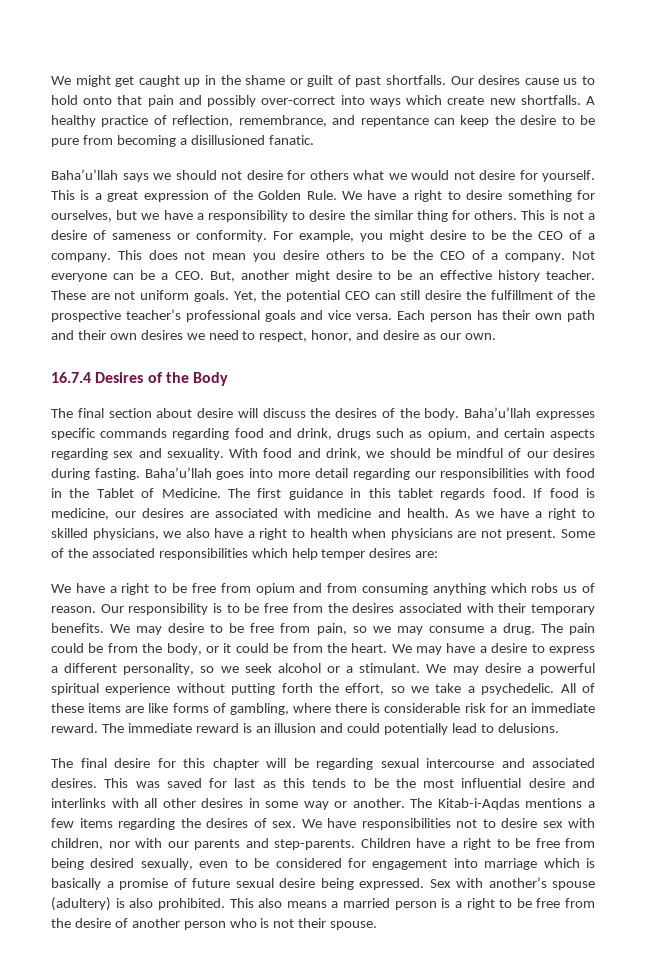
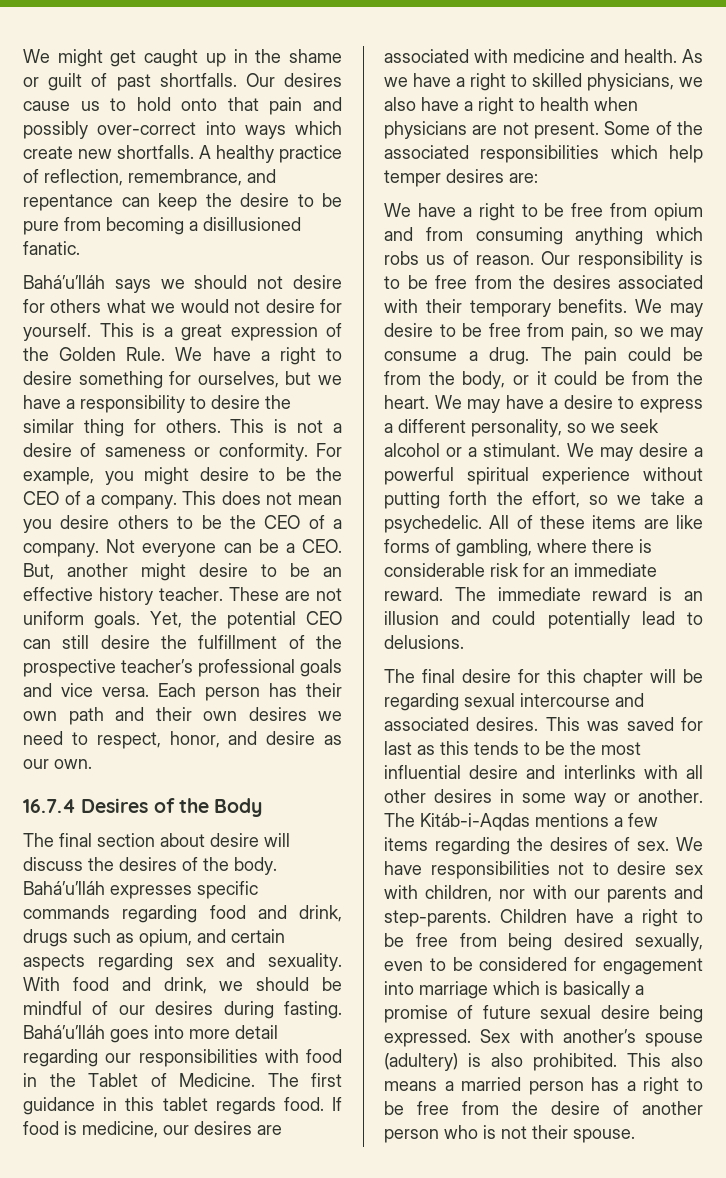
[51,169,118,180] Baha’u’llah -> [23,275,105,289] Bahá’u’lláh
[464,407,532,418] Baha’u’llah -> [23,881,105,895] Bahá’u’lláh
[144,467,212,478] Baha’u’llah -> [23,1025,105,1039] Bahá’u’lláh
[437,798,520,810] Kitab-i-Aqdas -> [420,813,530,831] Kitáb-i-Aqdas
[441,898,451,908] is -> [591,1077,620,1091] has

